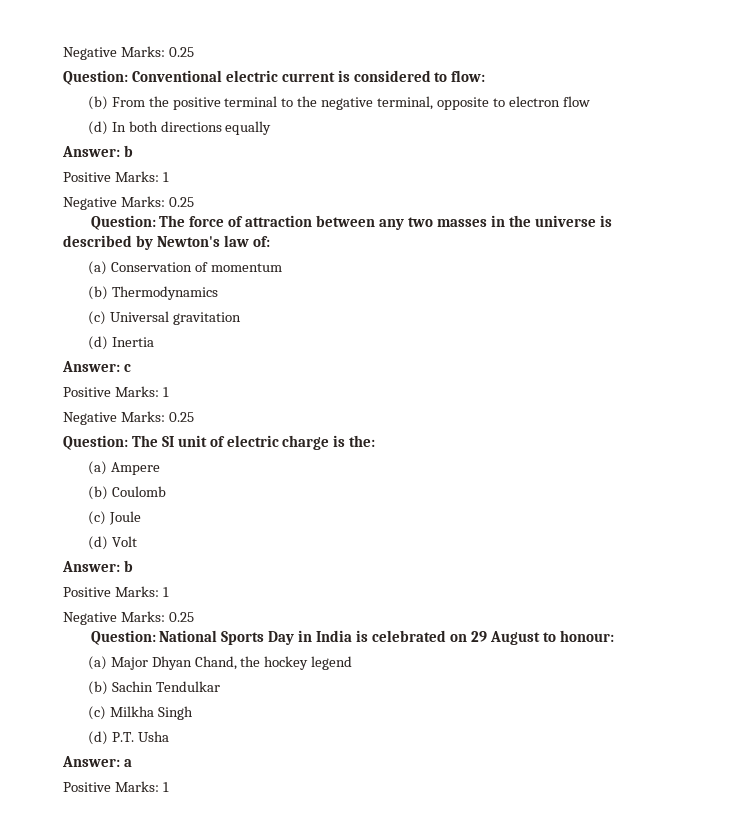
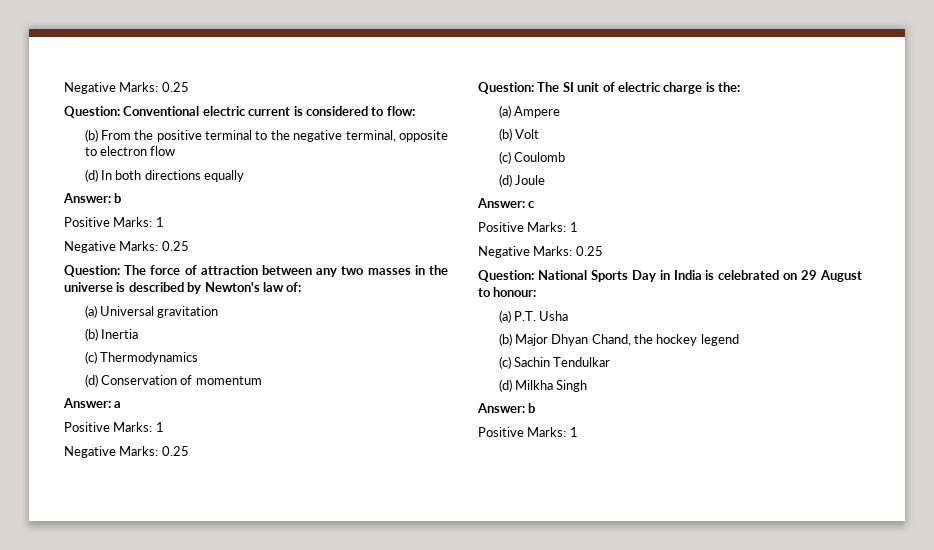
[110,262,282,272] [87,286,218,300] [87,311,241,325] [87,336,154,350] [62,361,131,372] Conservation of momentum // (b) Thermodynamics // (c) Universal gravitation // (d) Inertia // Answer: c -> [99,306,219,318] [84,328,138,341] [84,351,198,364] [84,374,262,387] [63,398,122,408] Universal gravitation // (b) Inertia // (c) Thermodynamics // (d) Conservation of momentum // Answer: a
(108, 493) none -> [514,129,539,139] [498,151,511,164] Volt // (c)
[87,511,106,525] (c) -> [498,174,512,187] (d)
[87,536,137,550] [62,560,133,572] // (d) Volt // Answer: b -> [477,198,536,208] // Answer: c
(107, 663) none -> [513,311,569,321] [498,333,512,346] P.T. Usha // (b)
[87,681,108,695] (b) -> [498,356,511,369] (c)
[87,706,106,720] (c) -> [498,379,512,392] (d)
[87,731,169,745] [62,756,132,767] // (d) P.T. Usha // Answer: a -> [477,403,536,413] // Answer: b

